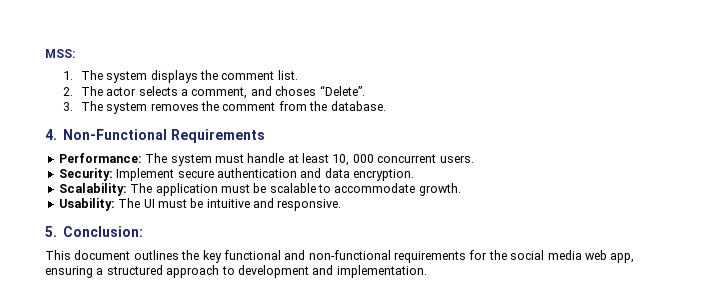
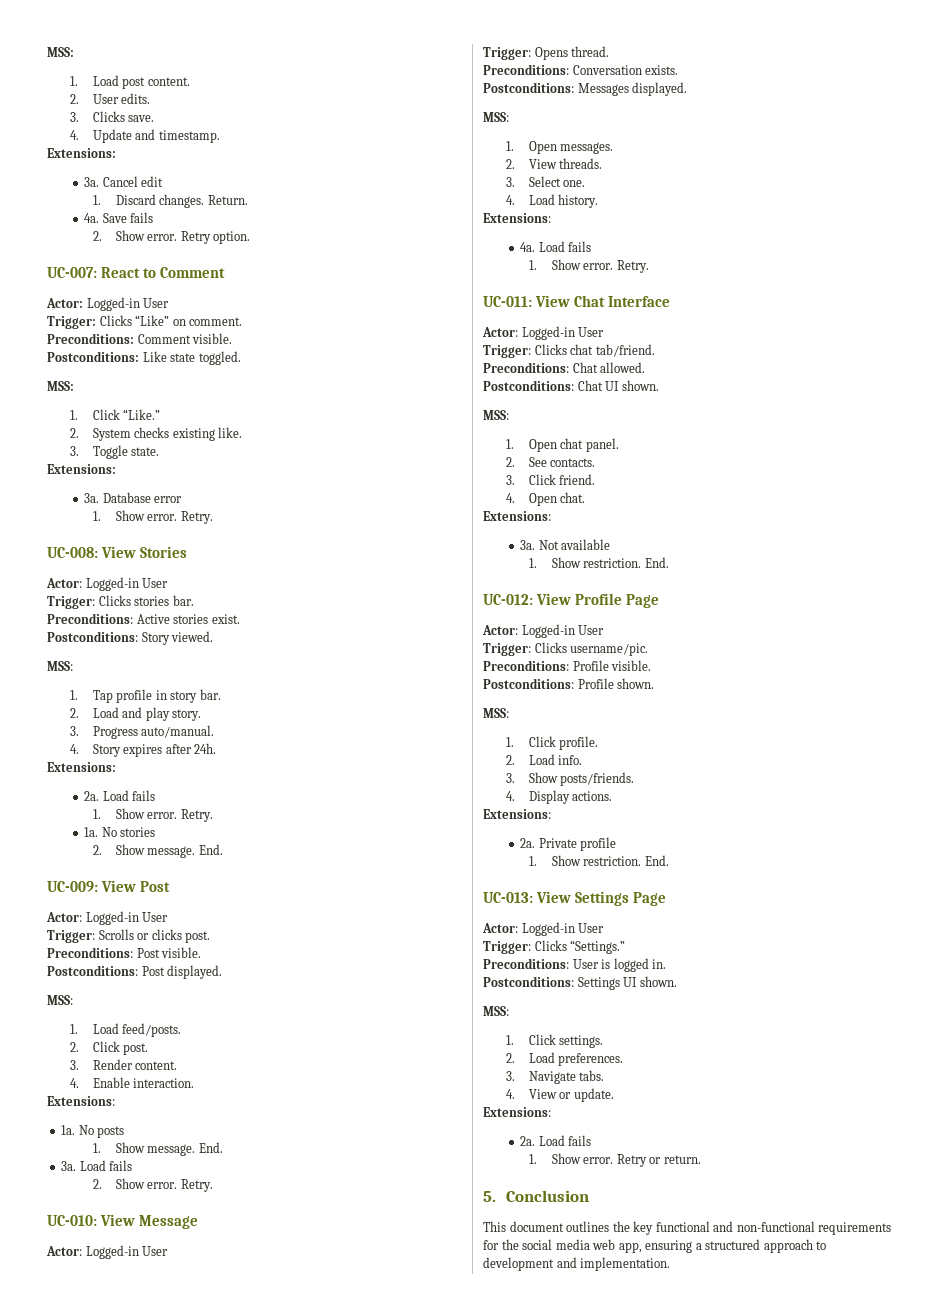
[45,49,76,58] [62,70,298,83] [62,85,365,99] [62,101,386,114] [45,129,266,143] [58,153,474,166] [58,168,414,181] [58,183,461,196] [58,198,342,211] [45,226,144,237] MSS: // 1. The system displays the comment list. // 2. The actor selects a comment, and choses “Delete”. // 3. The system removes the comment from the database. // 4. Non-Functional Requirements // Performance: The system must handle at least 10, 000 concurrent users. // Security: Implement secure authentication and data encryption. // Scalability: The application must be scalable to accommodate growth. // Usability: The UI must be intuitive and responsive. // 5. Conclusion: -> [47,47,74,57] [69,75,190,89] [69,93,151,104] [69,111,155,122] [69,129,220,143] [47,148,116,158] [84,176,164,187] [92,194,248,208] [84,212,154,223] [92,230,251,244] [47,267,225,278] [46,297,170,311] [47,315,243,329] [47,333,233,344] [47,351,241,365] [47,381,74,391] [69,409,161,420] [69,427,243,441] [69,445,160,459] [47,464,116,474] [84,492,183,503] [92,510,213,524] [47,546,187,558] [46,577,169,591] [47,595,194,609] [47,613,240,624] [47,631,214,645] [47,661,73,671] [69,689,221,703] [69,707,202,721] [69,725,215,739] [69,743,217,757] [47,762,116,772] [84,790,156,801] [92,808,213,822] [84,827,156,837] [92,844,223,858] [47,880,170,892] [46,911,169,925] [47,929,211,943] [47,947,202,958] [47,965,223,979] [47,995,73,1005] [69,1023,182,1037] [69,1041,149,1055] [69,1059,178,1070] [69,1077,195,1088] [47,1096,115,1106] [61,1125,125,1138] [92,1142,223,1156] [61,1160,133,1171] [92,1178,213,1192] [47,1214,198,1229] [46,1245,169,1259] [483,46,610,60] [483,64,679,75] [483,82,688,96] [483,112,509,122] [505,141,614,154] [505,158,603,169] [505,176,586,187] [505,194,599,208] [483,213,551,223] [520,241,592,252] [528,259,649,273] [483,295,670,307] [482,326,605,340] [483,344,655,358] [483,362,646,373] [483,380,659,391] [483,410,509,420] [505,438,619,452] [505,457,596,467] [505,474,596,485] [505,492,586,506] [483,511,551,521] [520,539,611,550] [528,557,669,568] [483,593,659,608] [482,624,605,638] [483,642,649,656] [483,660,652,671] [483,678,655,689] [483,708,509,718] [505,736,599,750] [505,754,583,765] [505,772,635,786] [505,790,613,804] [483,809,551,819] [520,837,617,851] [528,855,669,866] [483,891,666,906] [482,922,605,936] [483,940,626,954] [483,958,667,972] [483,976,677,990] [483,1006,509,1016] [505,1034,604,1048] [505,1052,624,1066] [505,1070,605,1084] [505,1088,614,1102] [483,1107,551,1117] [520,1135,592,1146] [528,1153,701,1167] [483,1190,589,1202] MSS: // 1. Load post content. // 2. User edits. // 3. Clicks save. // 4. Update and timestamp. // Extensions: // 3a. Cancel edit // 1. Discard changes. Return. // 4a. Save fails // 2. Show error. Retry option. // UC-007: React to Comment // Actor: Logged-in User // Trigger: Clicks “Like” on comment. // Preconditions: Comment visible. // Postconditions: Like state toggled. // MSS: // 1. Click “Like.” // 2. System checks existing like. // 3. Toggle state. // Extensions: // 3a. Database error // 1. Show error. Retry. // UC-008: View Stories // Actor: Logged-in User // Trigger: Clicks stories bar. // Preconditions: Active stories exist. // Postconditions: Story viewed. // MSS: // 1. Tap profile in story bar. // 2. Load and play story. // 3. Progress auto/manual. // 4. Story expires after 24h. // Extensions: // 2a. Load fails // 1. Show error. Retry. // 1a. No stories // 2. Show message. End. // UC-009: View Post // Actor: Logged-in User // Trigger: Scrolls or clicks post. // Preconditions: Post visible. // Postconditions: Post displayed. // MSS: // 1. Load feed/posts. // 2. Click post. // 3. Render content. // 4. Enable interaction. // Extensions: // 1a. No posts // 1. Show message. End. // 3a. Load fails // 2. Show error. Retry. // UC-010: View Message // Actor: Logged-in User // Trigger: Opens thread. // Preconditions: Conversation exists. // Postconditions: Messages displayed. // MSS: // 1. Open messages. // 2. View threads. // 3. Select one. // 4. Load history. // Extensions: // 4a. Load fails // 1. Show error. Retry. // UC-011: View Chat Interface // Actor: Logged-in User // Trigger: Clicks chat tab/friend. // Preconditions: Chat allowed. // Postconditions: Chat UI shown. // MSS: // 1. Open chat panel. // 2. See contacts. // 3. Click friend. // 4. Open chat. // Extensions: // 3a. Not available // 1. Show restriction. End. // UC-012: View Profile Page // Actor: Logged-in User // Trigger: Clicks username/pic. // Preconditions: Profile visible. // Postconditions: Profile shown. // MSS: // 1. Click profile. // 2. Load info. // 3. Show posts/friends. // 4. Display actions. // Extensions: // 2a. Private profile // 1. Show restriction. End. // UC-013: View Settings Page // Actor: Logged-in User // Trigger: Clicks “Settings.” // Preconditions: User is logged in. // Postconditions: Settings UI shown. // MSS: // 1. Click settings. // 2. Load preferences. // 3. Navigate tabs. // 4. View or update. // Extensions: // 2a. Load fails // 1. Show error. Retry or return. // 5. Conclusion

